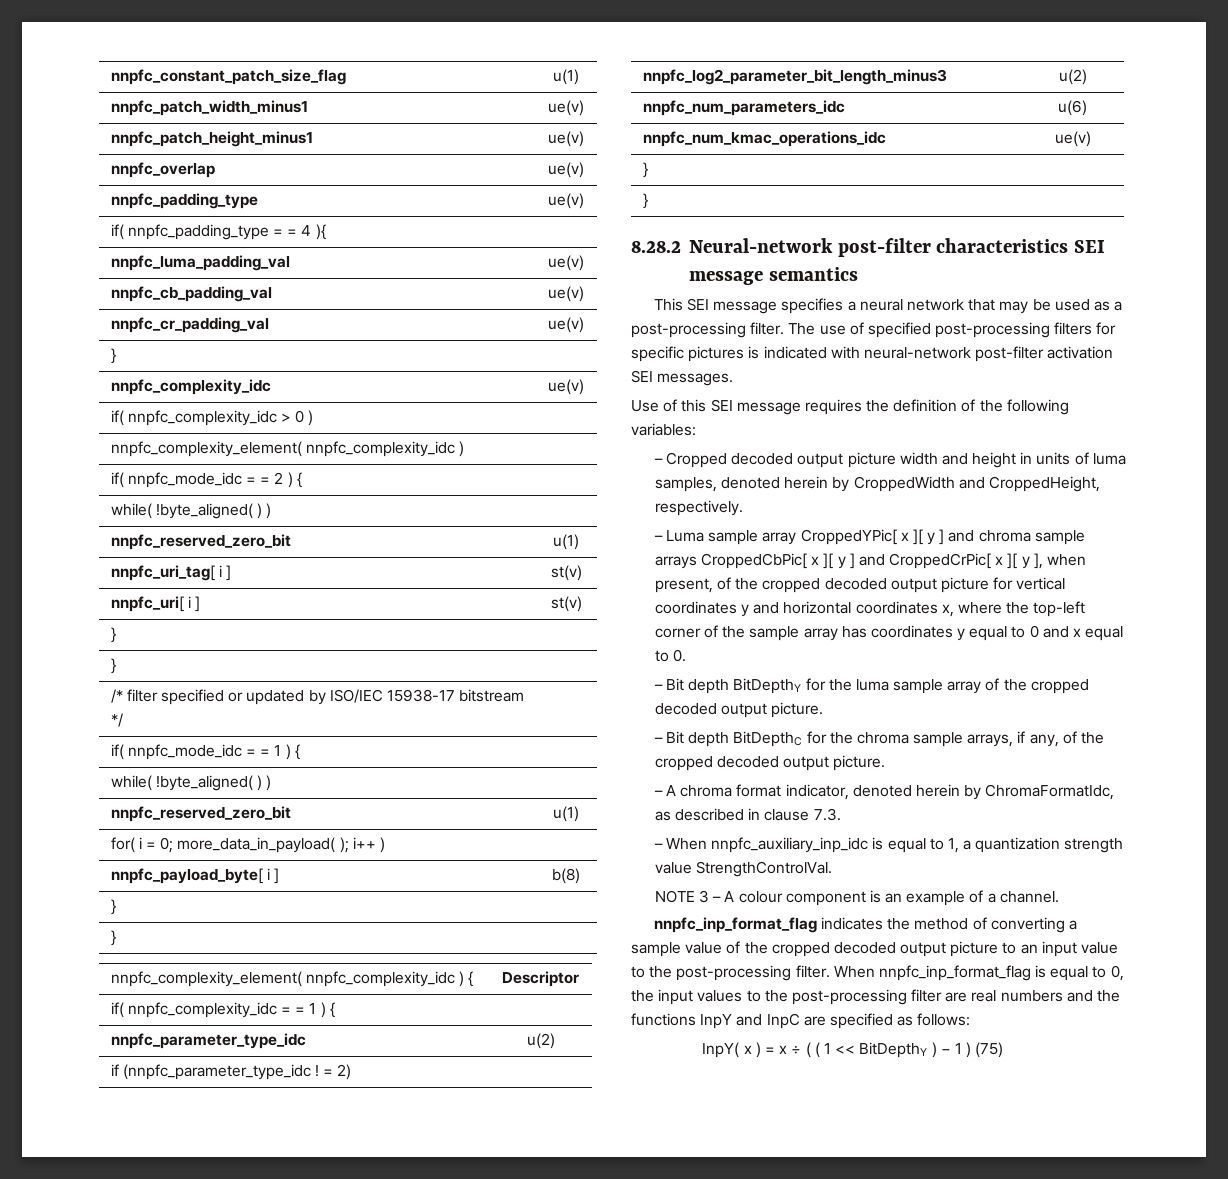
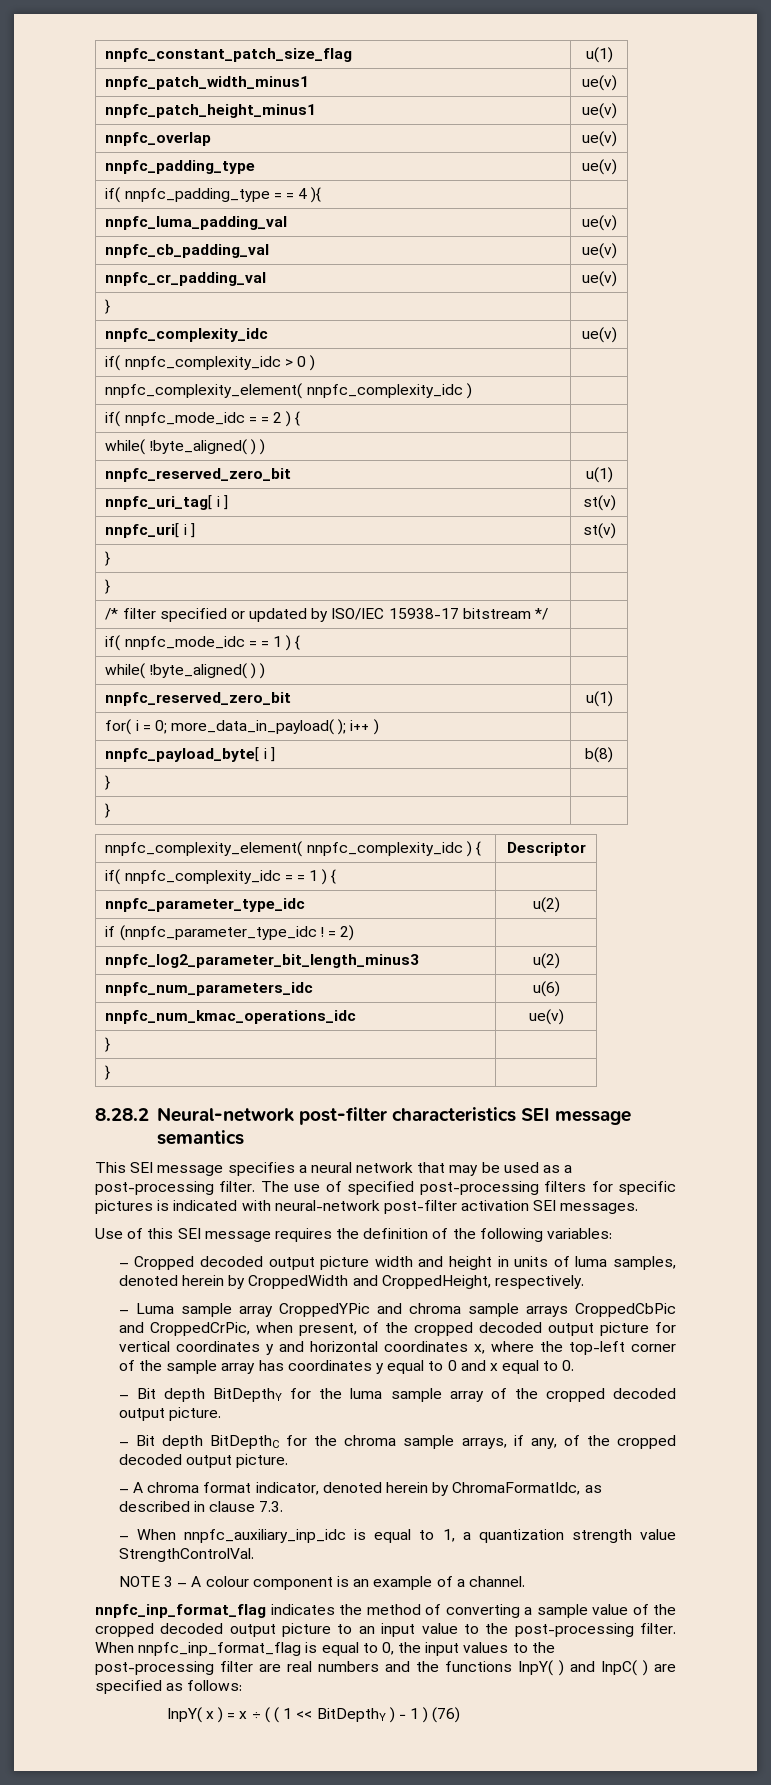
[800,529,1085,545] [654,553,1043,569] CroppedYPic[ x ][ y ] and chroma sample arrays CroppedCbPic[ x ][ y ] and CroppedCrPic[ x ][ y ], -> [278,1303,676,1317] [118,1322,250,1336] CroppedYPic and chroma sample arrays CroppedCbPic and CroppedCrPic,
[700,1013,800,1029] InpY and InpC -> [518,1660,648,1676] InpY( ) and InpC( )
[975,1042,1004,1058] (75) -> [432,1707,461,1723] (76)

